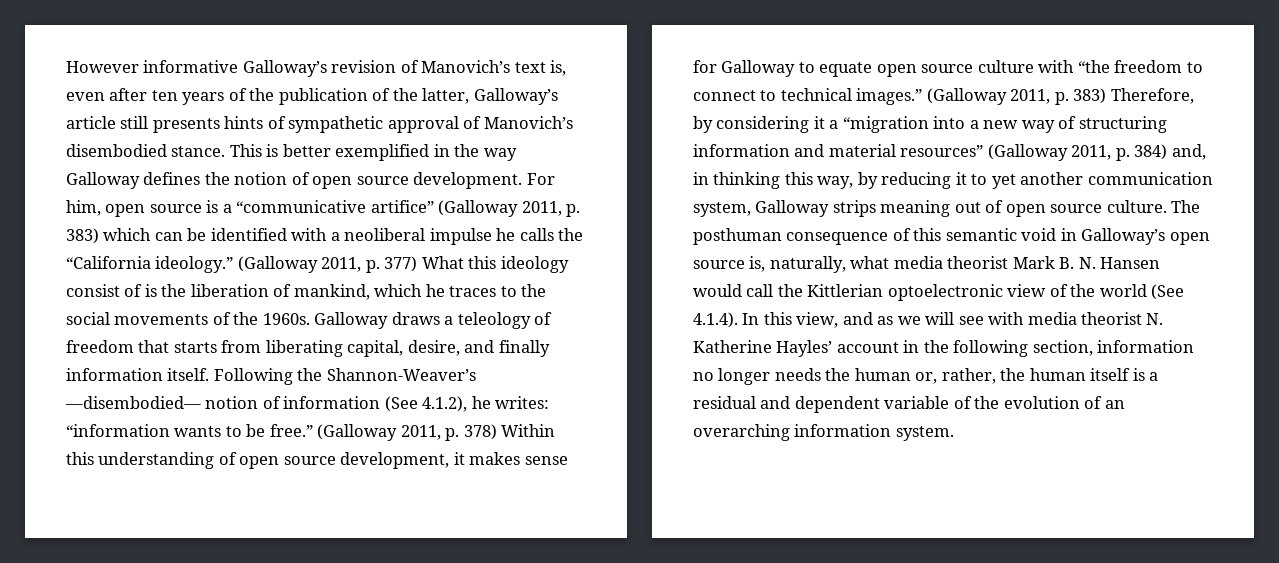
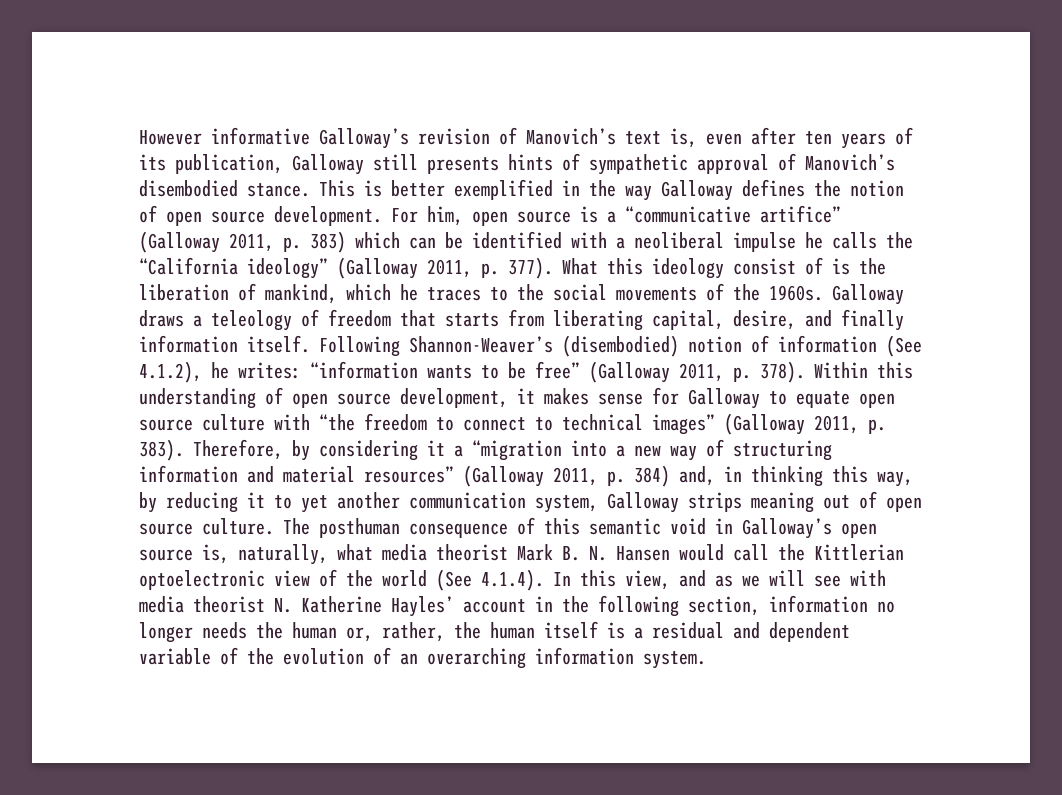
[249,88,558,105] [66,116,116,129] the publication of the latter, Galloway’s article -> [139,154,364,175] its publication, Galloway
[155,256,418,273] ideology.” (Galloway 2011, p. 377) -> [247,257,553,279] ideology” (Galloway 2011, p. 377).
[297,368,476,381] [65,396,201,409] the Shannon-Weaver’s —disembodied— -> [409,335,679,357] Shannon-Weaver’s (disembodied)
[269,424,497,441] free.” (Galloway 2011, p. 378) -> [535,361,805,383] free” (Galloway 2011, p. 378).
[856,88,1107,105] images.” (Galloway 2011, p. 383) -> [652,413,886,435] [139,439,184,461] images” (Galloway 2011, p. 383).

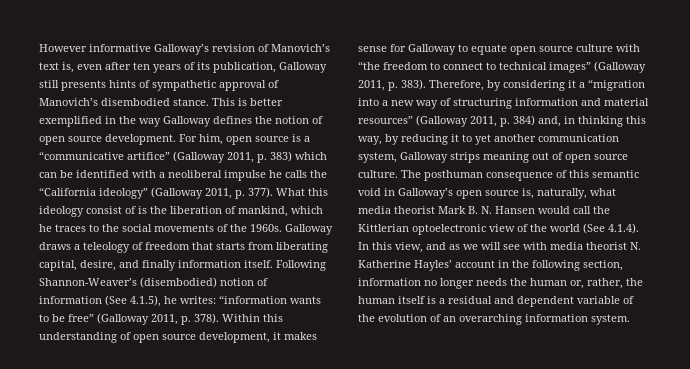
[139,361,202,383] 4.1.2), -> [130,295,161,307] 4.1.5),

